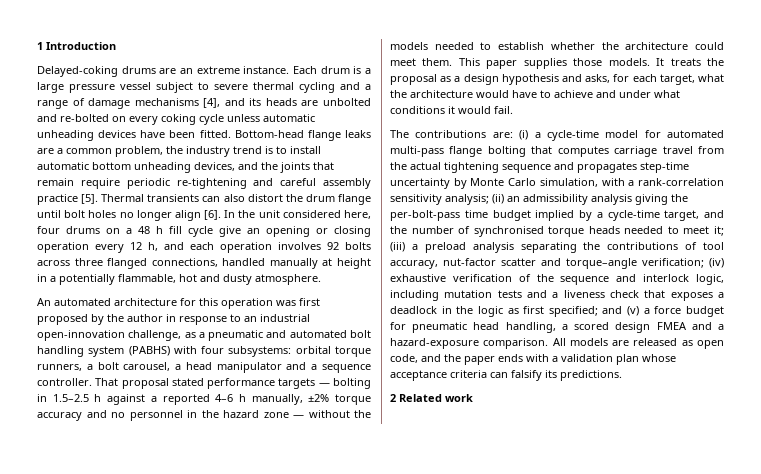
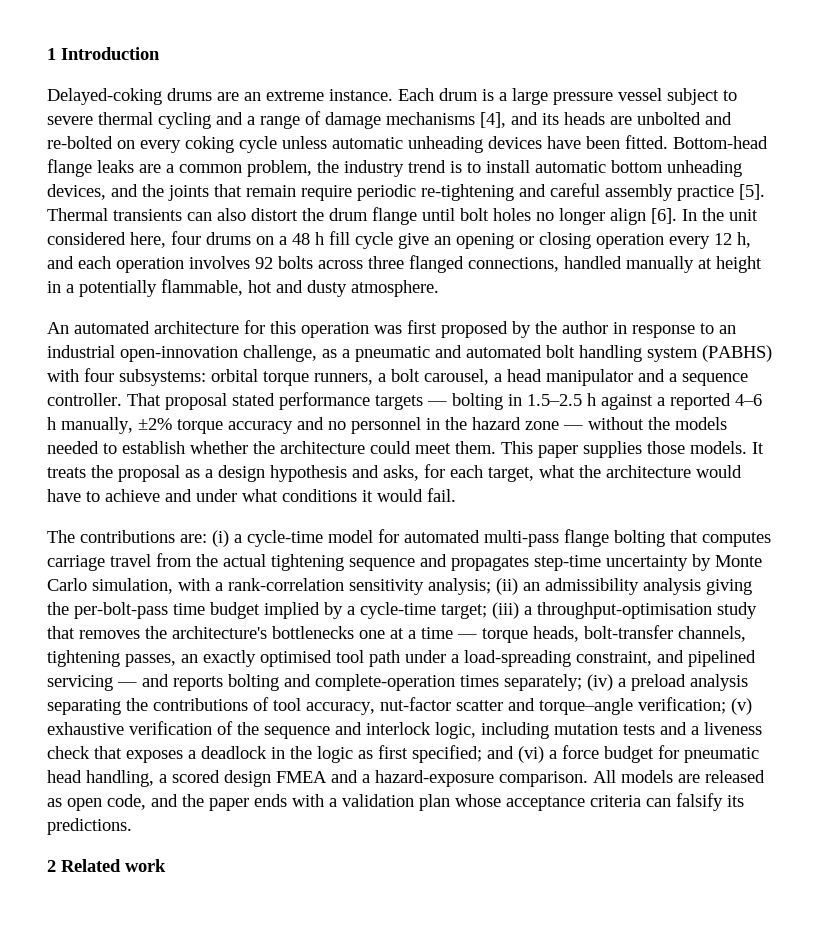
[664,210,724,221] [390,226,724,237] [390,242,405,252] target, and the number of synchronised torque heads needed to meet it; (iii) -> [441,602,757,619] [47,625,746,643] [47,650,756,667] [47,674,613,691] target; (iii) a throughput-optimisation study that removes the architecture's bottlenecks one at a time — torque heads, bolt-transfer channels, tightening passes, an exactly optimised tool path under a load-spreading constraint, and pipelined servicing — and reports bolting and complete-operation times separately; (iv)
[709,258,724,268] (iv) -> [731,698,752,715] (v)
[627,306,640,316] (v) -> [518,746,544,763] (vi)

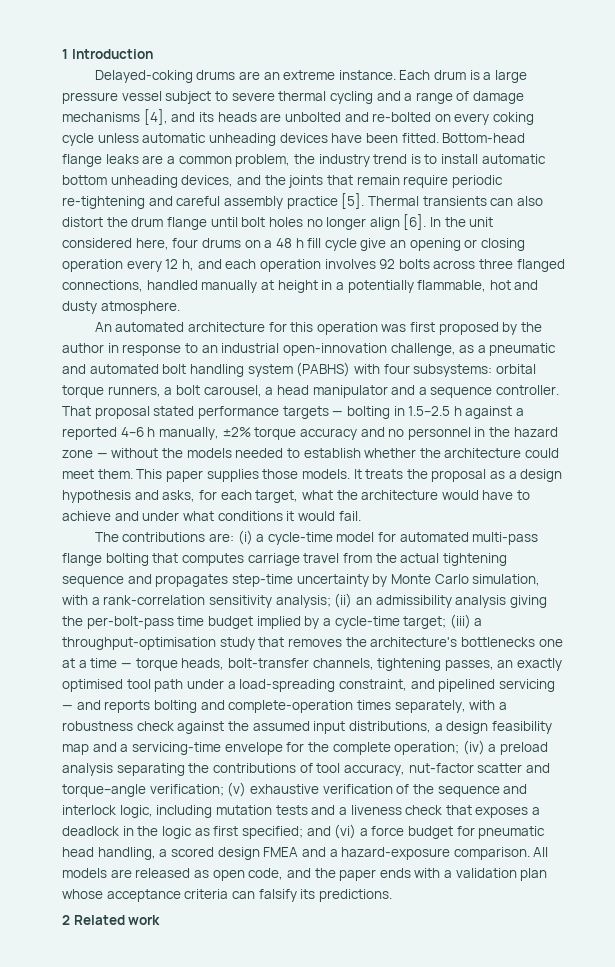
[504,674,582,691] separately; -> [394,700,507,713] [62,721,552,734] [62,742,460,755] separately, with a robustness check against the assumed input distributions, a design feasibility map and a servicing-time envelope for the complete operation;

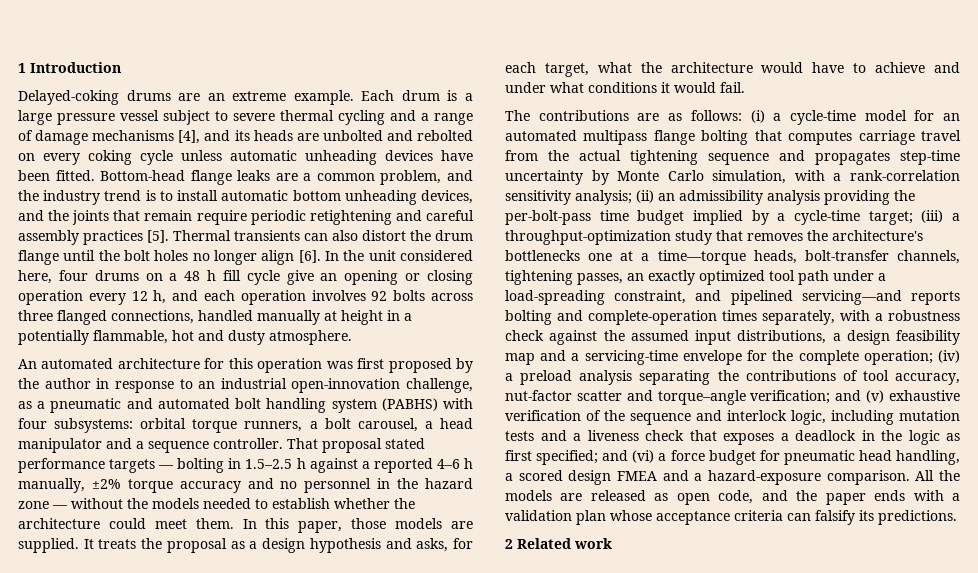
[338,70,396,80] instance. -> [293,90,354,105] example.
[372,112,432,122] re-bolted -> [417,130,474,141] rebolted
(291, 160) none -> [446,170,473,181] and
[62,196,145,209] re-tightening -> [309,210,392,225] retightening
[286,196,338,209] practice -> [83,230,143,245] practices
(238, 222) none -> [98,250,120,261] the
[136,469,350,482] This paper supplies those models. -> [242,518,474,533] [18,538,79,553] In this paper, those models are supplied.
[208,533,234,542] are: -> [637,110,742,121] are as follows:
[399,532,539,545] automated multi-pass -> [943,113,960,121] [505,130,648,145] an automated multipass
[509,595,547,608] giving -> [824,190,890,205] providing
[62,637,216,650] throughput-optimisation -> [505,230,671,245] throughput-optimization
[90,658,178,671] time — torque -> [657,250,746,265] time—torque
[62,679,123,692] optimised -> [699,270,765,285] optimized
[498,679,555,692] [62,700,101,710] servicing — and -> [801,290,902,305] servicing—and
(224, 790) none -> [835,390,862,401] and
(549, 852) none -> [939,470,960,481] the

